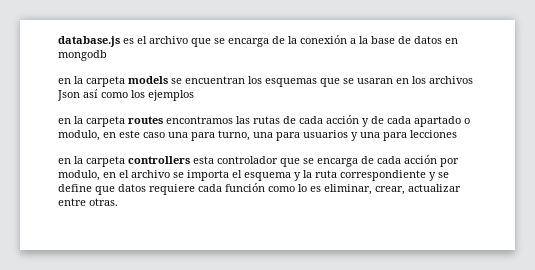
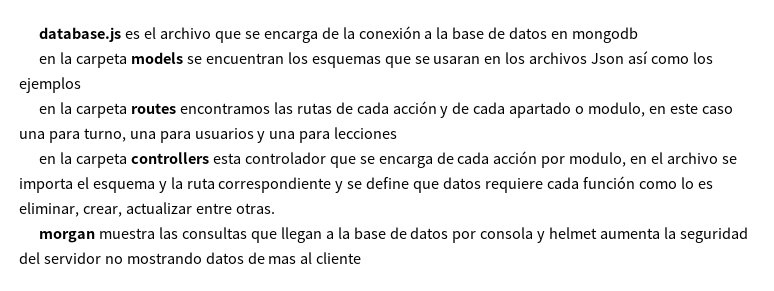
(118, 202) none -> [39,227,748,243] [19,252,362,264] // morgan muestra las consultas que llegan a la base de datos por consola y helmet aumenta la seguridad del servidor no mostrando datos de mas al cliente

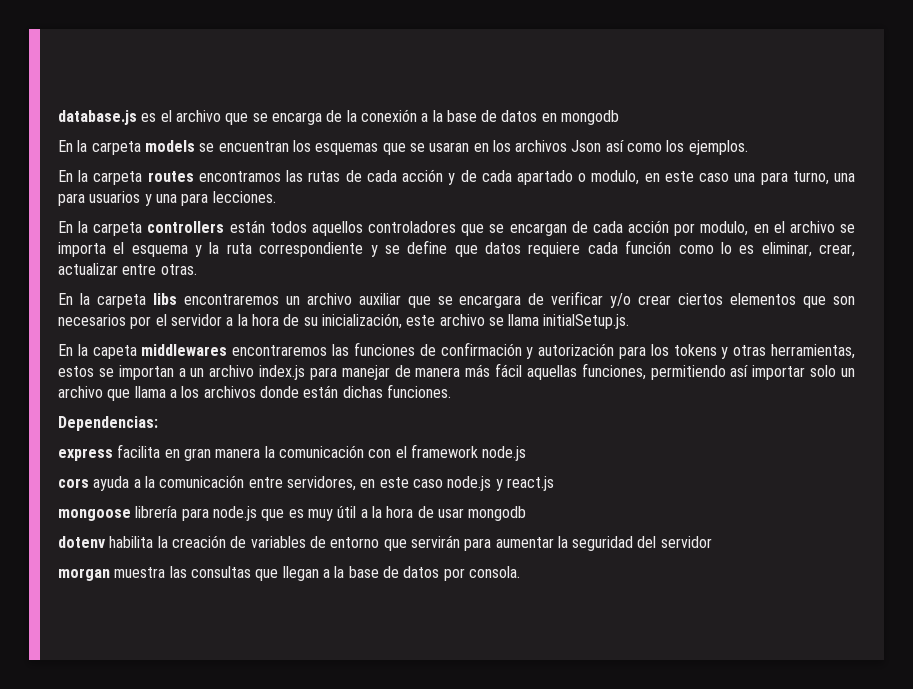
[39,56,57,64] en -> [58,140,73,152] En
[19,77,81,93] [39,106,57,114] ejemplos // en -> [688,140,748,155] [58,170,73,182] ejemplos. // En
[334,127,398,139] [39,156,57,164] lecciones // en -> [212,191,276,203] [58,221,73,233] lecciones. // En
[212,152,433,168] esta controlador que se encarga -> [229,220,567,236] están todos aquellos controladores que se encargan
(275, 208) none -> [58,291,856,308] [58,313,630,329] [58,342,855,359] [58,363,856,380] [58,384,451,401] [58,416,158,431] [58,444,527,461] [58,475,554,491] [58,506,527,521] [58,535,712,551] // En la carpeta libs encontraremos un archivo auxiliar que se encargara de verificar y/o crear ciertos elementos que son necesarios por el servidor a la hora de su inicialización, este archivo se llama initialSetup.js. // En la capeta middlewares encontraremos las funciones de confirmación y autorización para los tokens y otras herramientas, estos se importan a un archivo index.js para manejar de manera más fácil aquellas funciones, permitiendo así importar solo un archivo que llama a los archivos donde están dichas funciones. // Dependencias: // express facilita en gran manera la comunicación con el framework node.js // cors ayuda a la comunicación entre servidores, en este caso node.js y react.js // mongoose librería para node.js que es muy útil a la hora de usar mongodb // dotenv habilita la creación de variables de entorno que servirán para aumentar la seguridad del servidor
[480,227,748,243] [19,252,362,264] consola y helmet aumenta la seguridad del servidor no mostrando datos de mas al cliente -> [468,566,520,578] consola.

